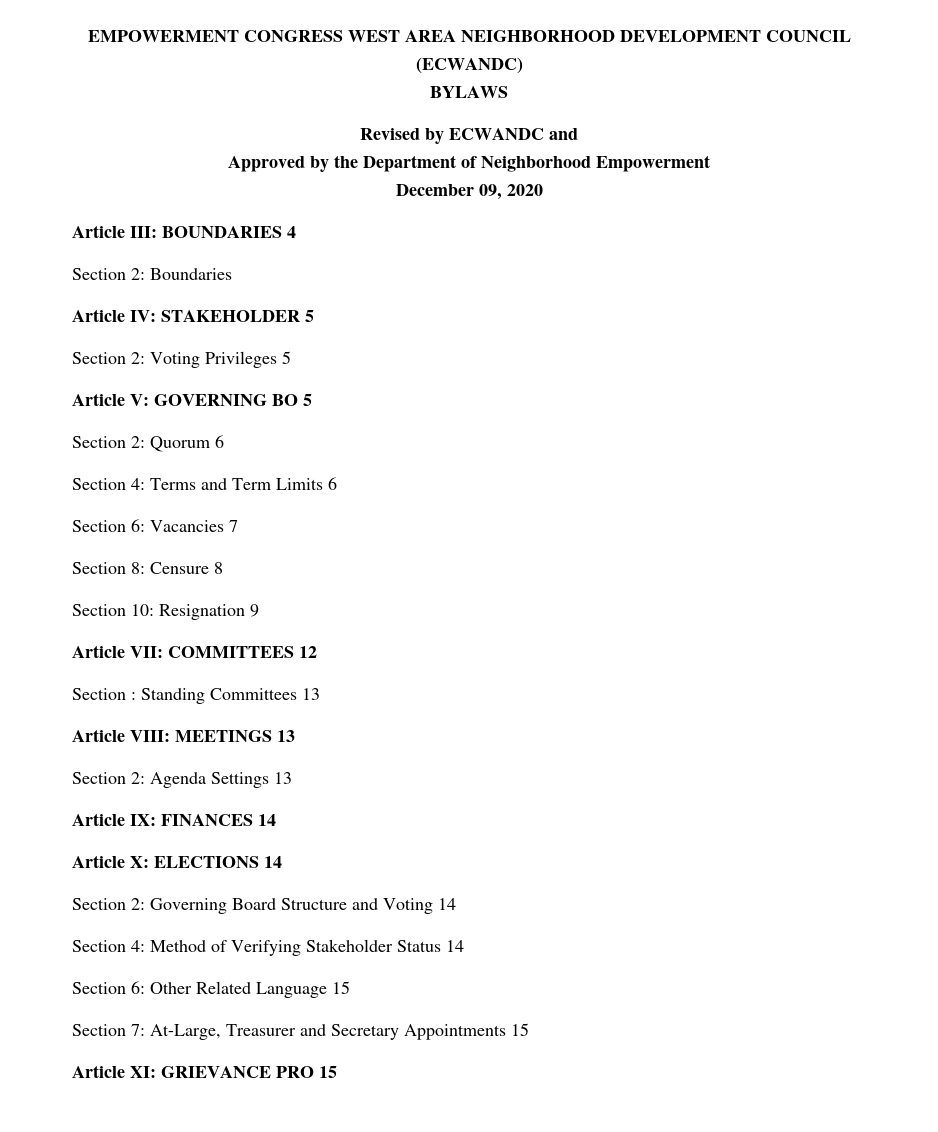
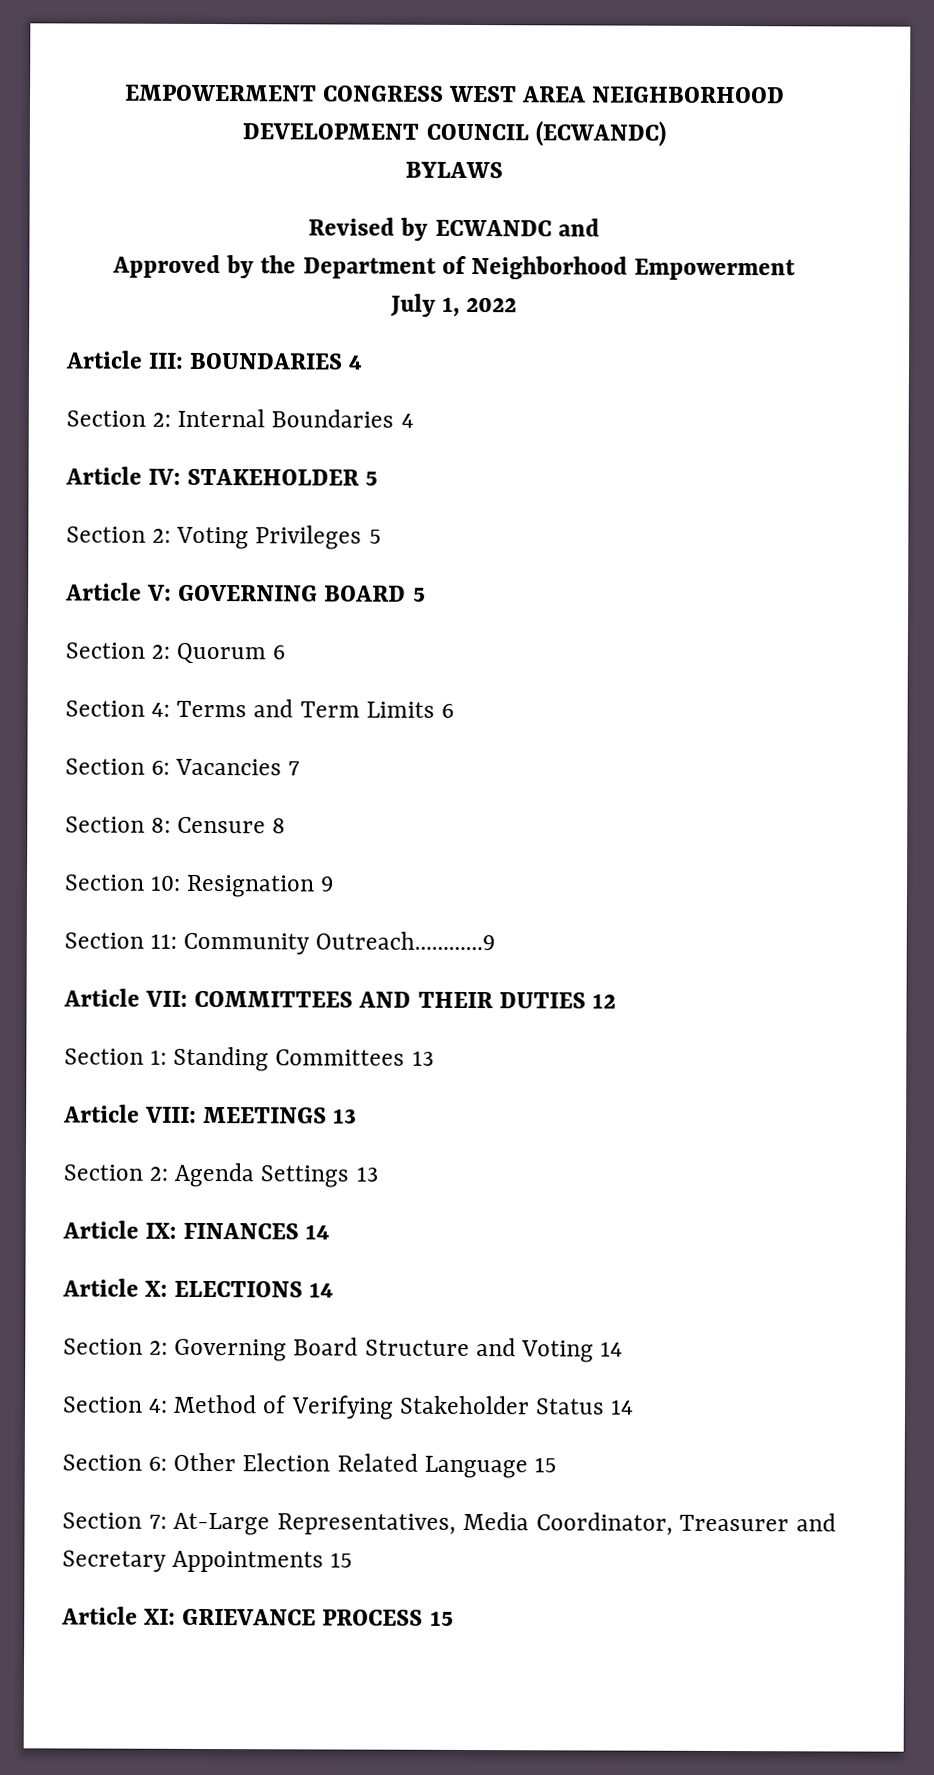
[395,184,543,200] December 09, 2020 -> [389,293,518,317] July 1, 2022
(145, 274) none -> [177,408,266,428] Internal
(232, 274) none -> [400,413,414,428] 4
[272,394,298,406] BO -> [324,585,407,602] BOARD
(259, 610) none -> [64,931,496,955] // Section 11: Community Outreach…………9
(294, 652) none -> [358,991,586,1009] AND THEIR DUTIES
[131,692,136,700] : -> [150,1049,168,1065] 1:
(192, 988) none -> [242,1453,331,1472] Election
[150,1024,221,1040] At-Large, -> [173,1511,673,1536] At-Large Representatives, Media Coordinator,
[276,1066,314,1078] PRO -> [322,1609,424,1626] PROCESS

